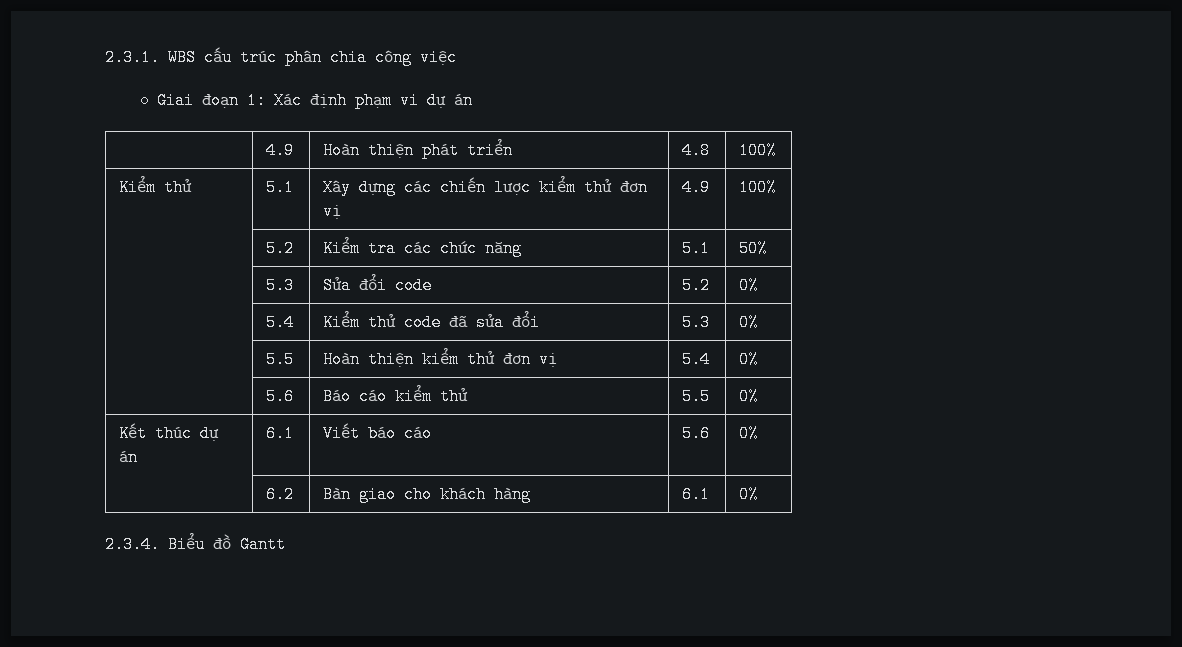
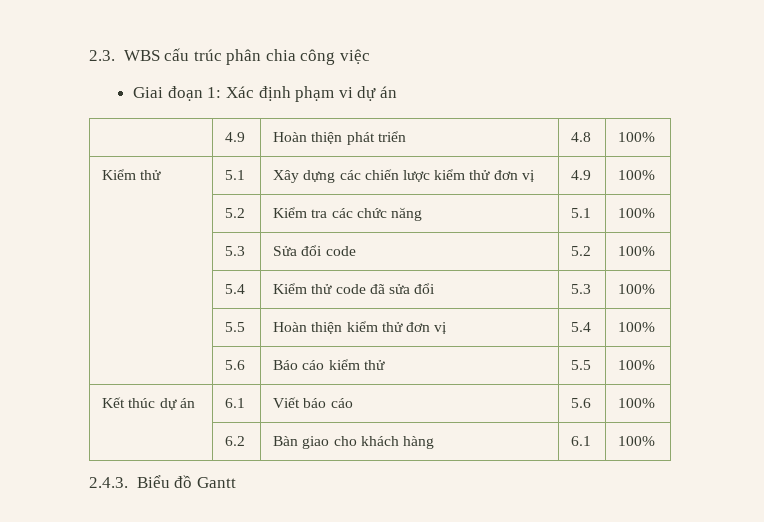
[105,49,160,66] 2.3.1. -> [89,50,115,61] 2.3.
[739,240,768,257] 50% -> [618,208,656,218] 100%
[739,277,759,294] 0% -> [618,246,656,256] 100%
[739,314,759,331] 0% -> [618,284,656,294] 100%
[739,351,759,368] 0% -> [618,322,656,332] 100%
[739,388,759,405] 0% -> [618,360,656,370] 100%
[739,425,759,442] 0% -> [618,398,656,408] 100%
[739,486,759,503] [105,536,160,553] 0% // 2.3.4. -> [618,436,656,446] [89,477,128,488] 100% // 2.4.3.

